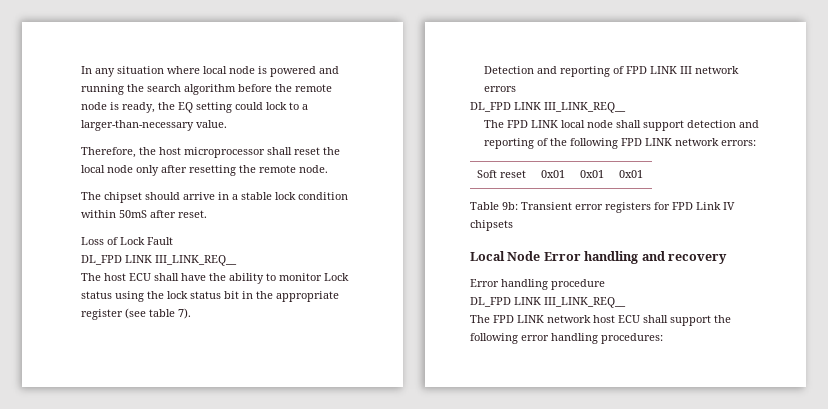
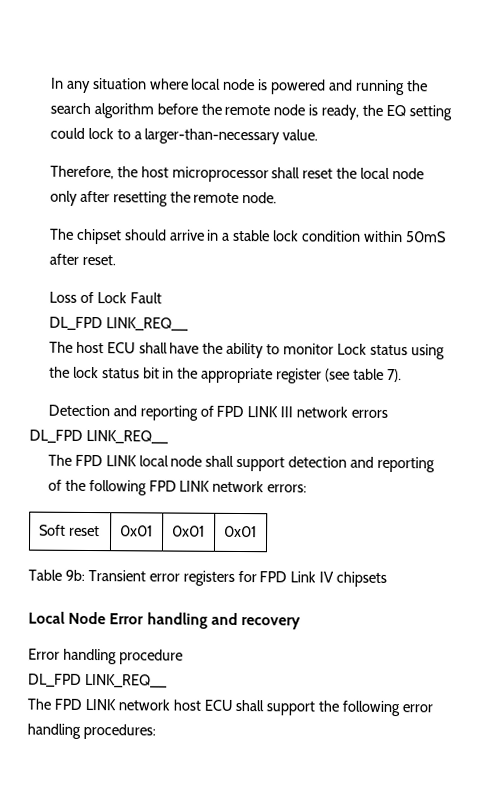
[124,255,237,266] LINK III_LINK_REQ__ -> [105,317,189,331] LINK_REQ__
[514,102,626,113] LINK III_LINK_REQ__ -> [85,429,169,444] LINK_REQ__
[514,297,626,308] LINK III_LINK_REQ__ -> [84,673,168,688] LINK_REQ__

